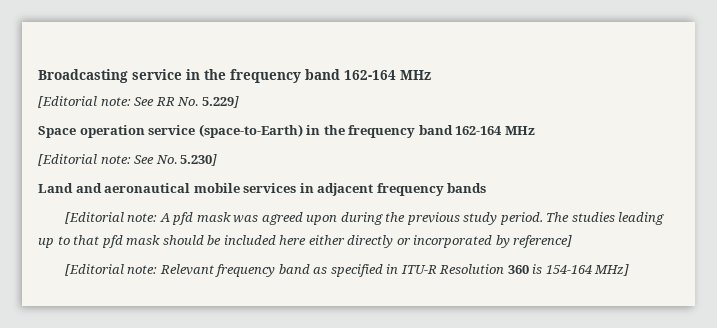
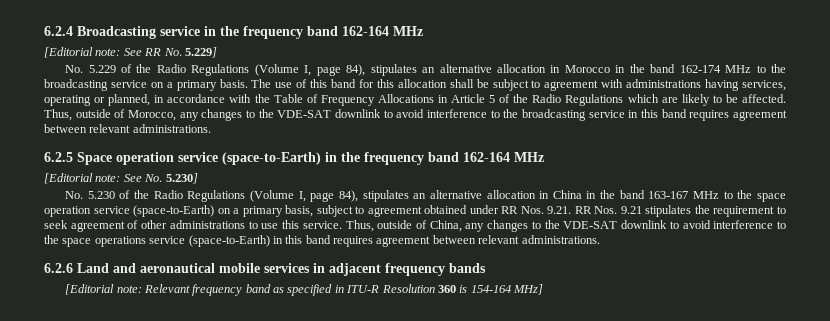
(38, 76) none -> [44,26,73,36] 6.2.4
(239, 102) none -> [65,64,787,76] [44,79,787,91] [44,94,786,106] [44,109,787,121] [44,124,211,133] [44,152,73,162] No. 5.229 of the Radio Regulations (Volume I, page 84), stipulates an alternative allocation in Morocco in the band 162-174 MHz to the broadcasting service on a primary basis. The use of this band for this allocation shall be subject to agreement with administrations having services, operating or planned, in accordance with the Table of Frequency Allocations in Article 5 of the Radio Regulations which are likely to be affected. Thus, outside of Morocco, any changes to the VDE-SAT downlink to avoid interference to the broadcasting service in this band requires agreement between relevant administrations. // 6.2.5
(218, 160) none -> [65,190,787,202] [44,205,786,217] [44,220,787,232] [44,235,600,247] [44,263,73,273] No. 5.230 of the Radio Regulations (Volume I, page 84), stipulates an alternative allocation in China in the band 163-167 MHz to the space operation service (space-to-Earth) on a primary basis, subject to agreement obtained under RR Nos. 9.21. RR Nos. 9.21 stipulates the requirement to seek agreement of other administrations to use this service. Thus, outside of China, any changes to the VDE-SAT downlink to avoid interference to the space operations service (space-to-Earth) in this band requires agreement between relevant administrations. // 6.2.6
[64,212,665,225] [38,235,573,248] // [Editorial note: A pfd mask was agreed upon during the previous study period. The studies leading up to that pfd mask should be included here either directly or incorporated by reference] -> (486, 268) none

